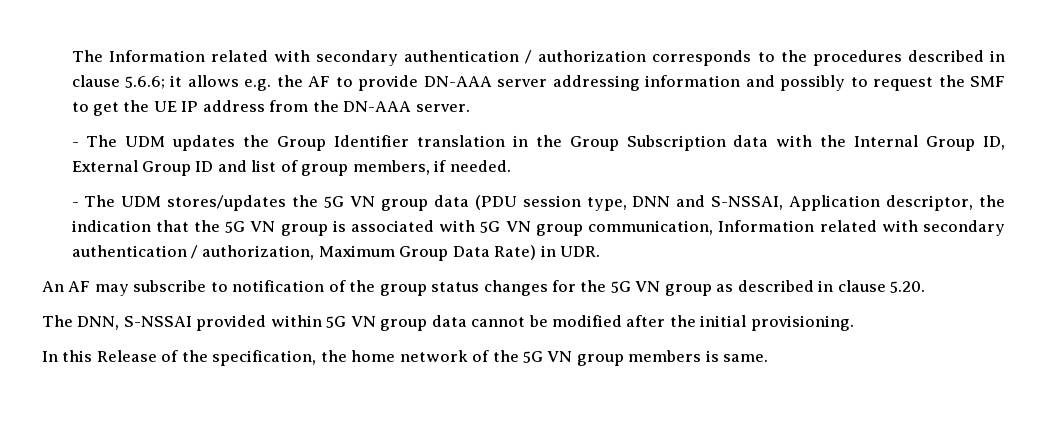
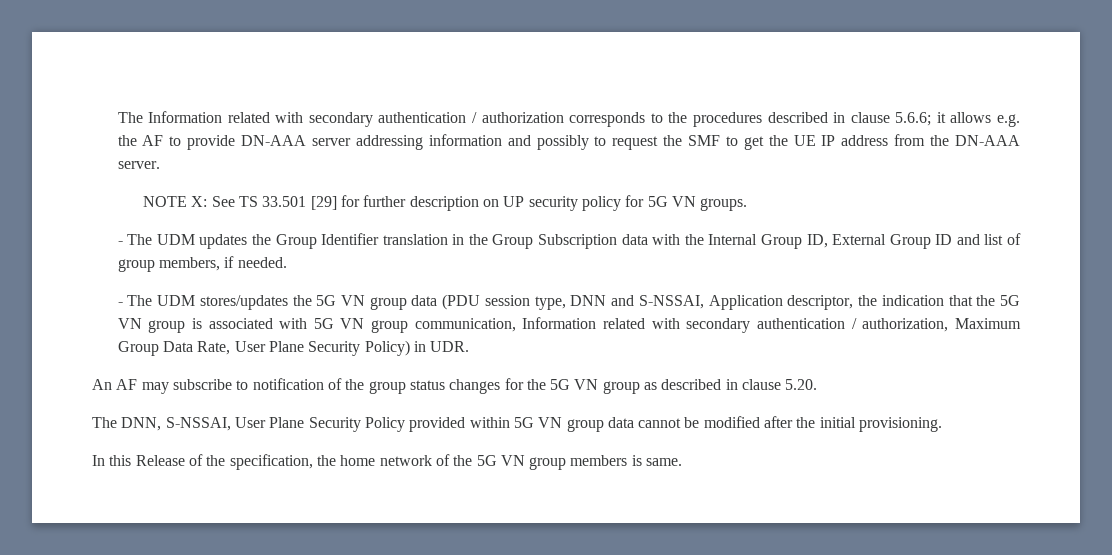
(470, 108) none -> [143,195,748,211] // NOTE X: See TS 33.501 [29] for further description on UP security policy for 5G VN groups.
[494,245,537,260] Rate) -> [197,340,410,356] Rate, User Plane Security Policy)
[123,316,192,327] S-NSSAI -> [165,417,405,432] S-NSSAI, User Plane Security Policy

